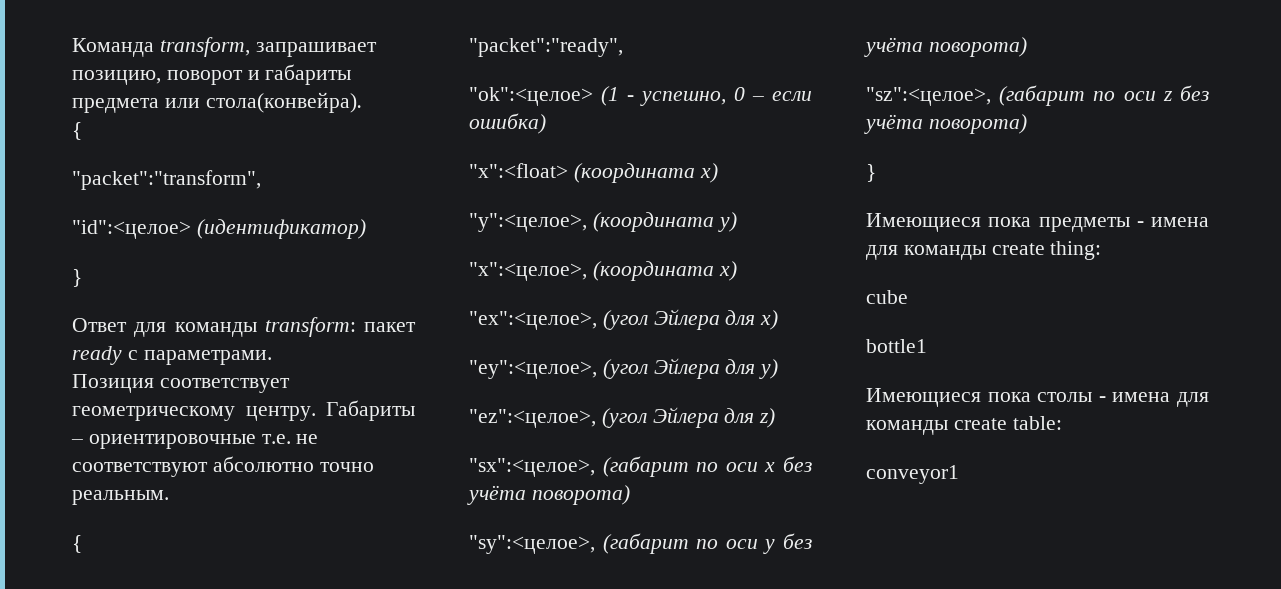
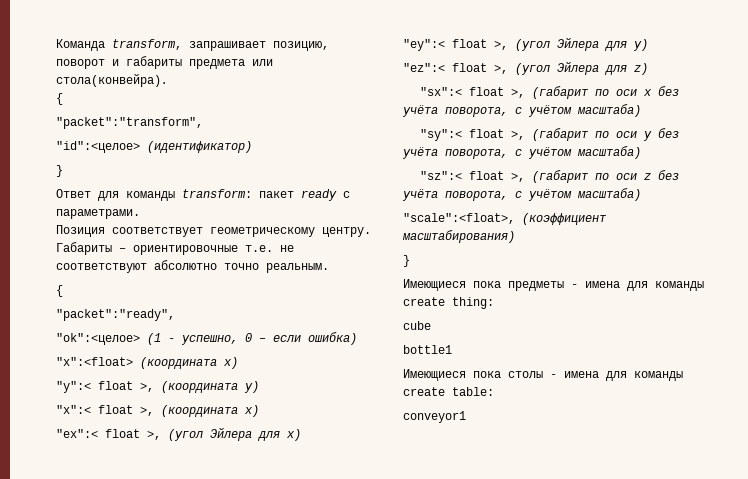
[469,213,587,232] "y":<целое>, -> [56,381,154,393] "y":< float >,
[469,261,737,281] [469,311,597,330] "x":<целое>, (координата x) // "ex":<целое>, -> [56,405,259,417] [56,429,161,440] "x":< float >, (координата x) // "ex":< float >,
[469,360,597,379] "ey":<целое>, -> [403,39,508,51] "ey":< float >,
[469,409,596,428] "ez":<целое>, -> [403,63,508,74] "ez":< float >,
[469,458,595,477] "sx":<целое>, -> [420,87,526,98] "sx":< float >,
[531,485,630,505] [469,535,595,554] поворота) // "sy":<целое>, -> [445,104,641,117] [420,129,526,141] поворота, с учётом масштаба) // "sy":< float >,
[928,37,1027,57] [866,87,991,106] поворота) // "sz":<целое>, -> [445,146,641,159] [420,171,526,182] поворота, с учётом масштаба) // "sz":< float >,
[928,114,1027,134] поворота) -> [445,188,641,201] [403,213,607,225] [402,230,515,243] поворота, с учётом масштаба) // "scale":<float>, (коэффициент масштабирования)

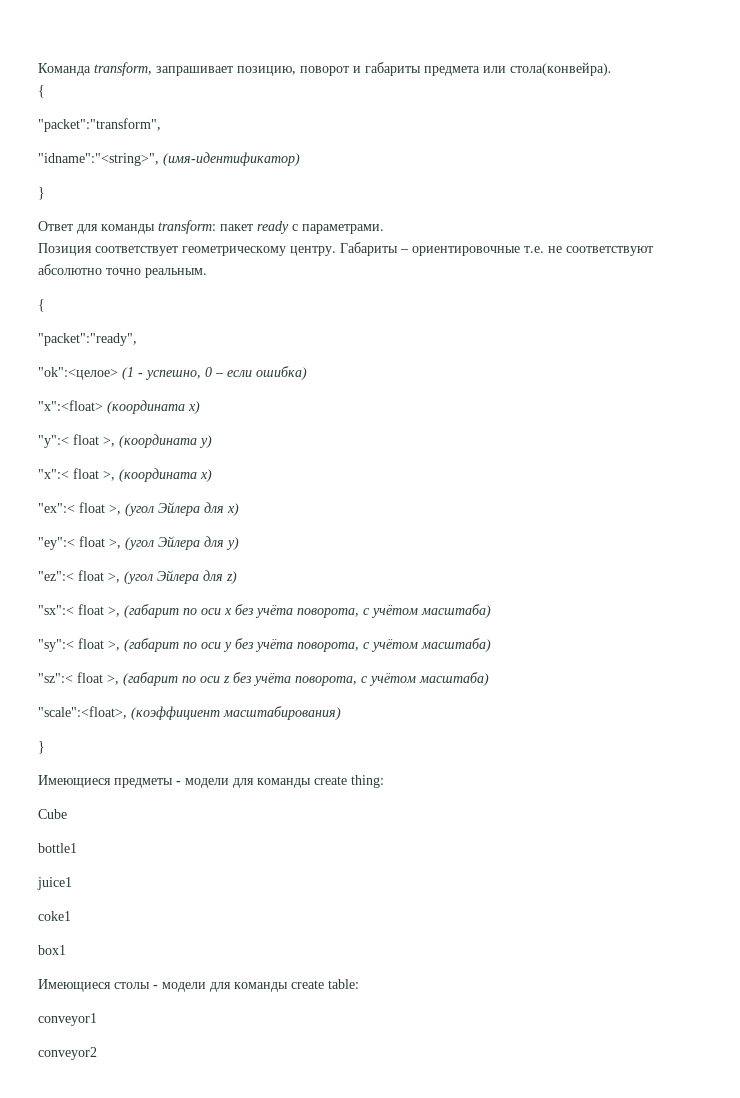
[56,141,252,153] "id":<целое> (идентификатор) -> [38,152,300,166] "idname":"<string>", (имя-идентификатор)
[473,281,501,288] пока -> (111, 781) none
[585,281,620,288] имена -> [185,778,229,788] модели
[403,321,431,330] cube -> [38,809,67,819] Cube
[403,369,501,381] // Имеющиеся пока -> [37,877,72,890] [38,911,71,921] [38,945,66,955] [38,979,111,992] // juice1 // coke1 // box1 // Имеющиеся
[564,371,599,378] имена -> [162,982,206,992] модели
(466, 417) none -> [38,1047,97,1060] // conveyor2

